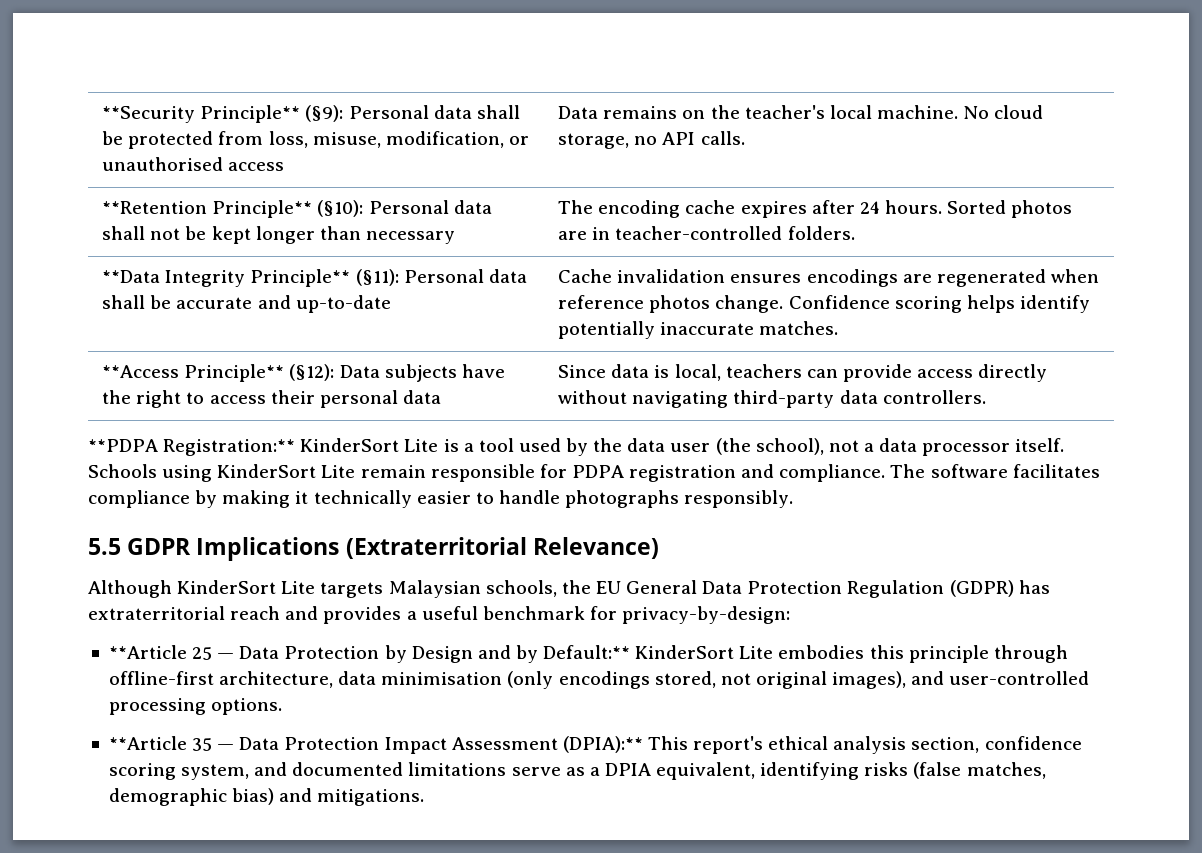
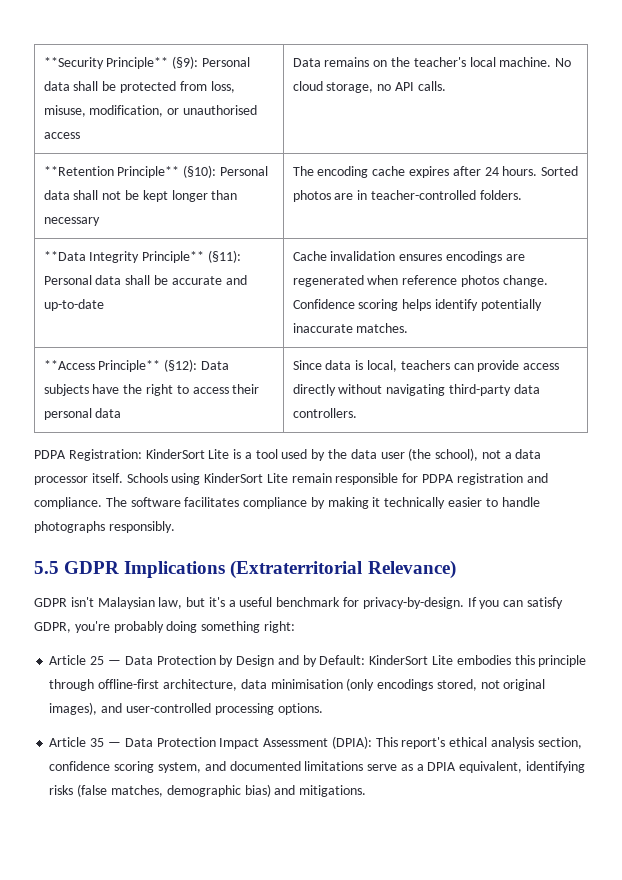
[88,439,296,456] **PDPA Registration:** -> [34,449,142,461] PDPA Registration:
[88,580,1050,598] [88,606,791,624] [108,645,187,659] Although KinderSort Lite targets Malaysian schools, the EU General Data Protection Regulation (GDPR) has extraterritorial reach and provides a useful benchmark for privacy-by-design: // **Article -> [34,597,563,609] [34,621,295,633] [49,655,87,665] GDPR isn't Malaysian law, but it's a useful benchmark for privacy-by-design. If you can satisfy GDPR, you're probably doing something right: // Article
[543,645,631,659] Default:** -> [319,655,366,665] Default:
[108,736,187,750] **Article -> [49,737,87,747] Article
[562,736,643,753] (DPIA):** -> [331,736,372,749] (DPIA):

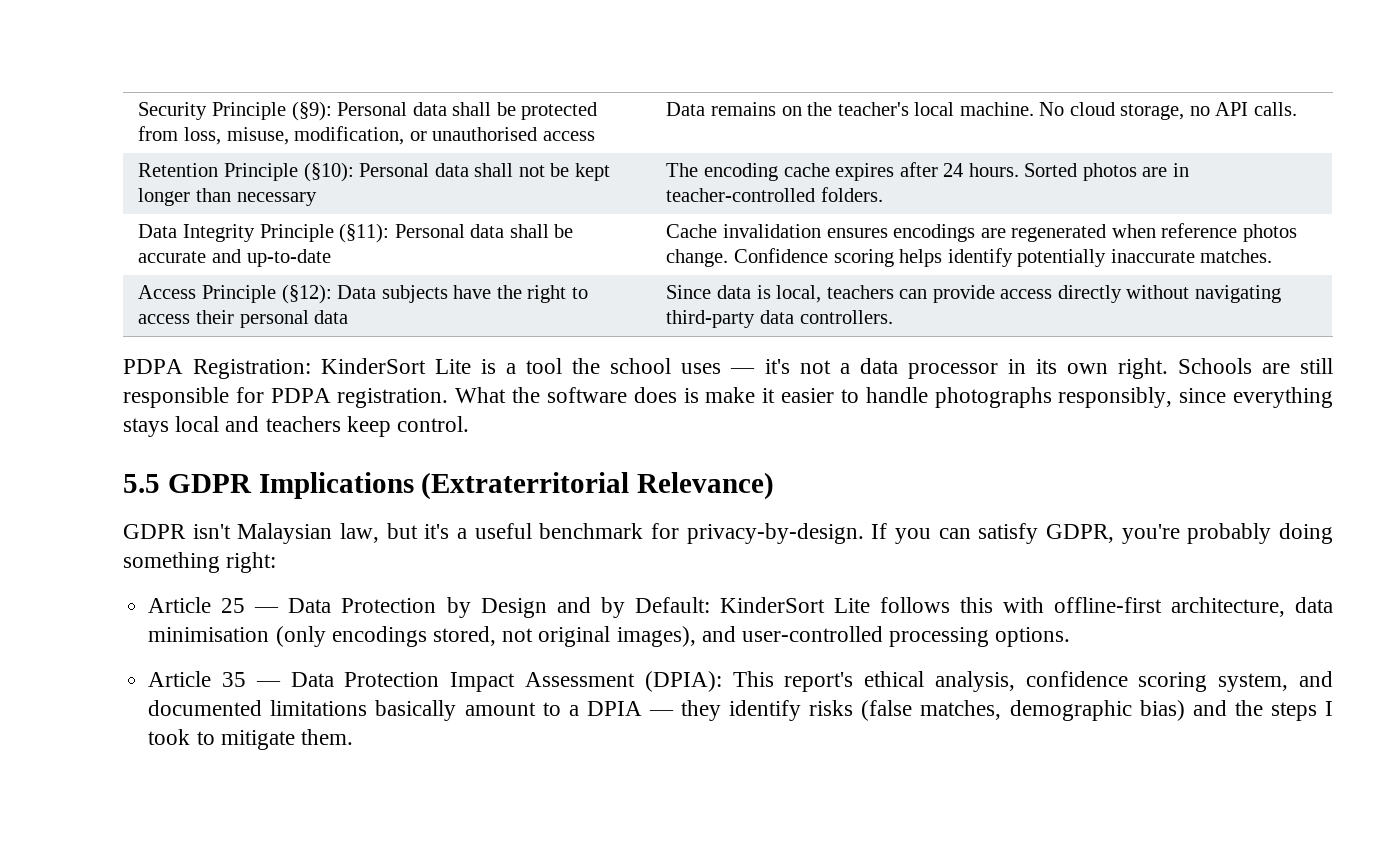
[43,57,169,69] **Security Principle** -> [138,102,286,120] Security Principle
[43,166,180,178] **Retention Principle** -> [138,163,298,181] Retention Principle
[43,251,205,263] **Data Integrity Principle** -> [138,224,334,242] Data Integrity Principle
[43,360,161,372] **Access Principle** -> [138,285,276,303] Access Principle
[281,448,542,461] [34,473,548,485] [34,497,540,509] [34,521,175,533] used by the data user (the school), not a data processor itself. Schools using KinderSort Lite remain responsible for PDPA registration and compliance. The software facilitates compliance by making it technically easier to handle photographs responsibly. -> [572,358,1333,379] [123,387,1334,408] [123,416,470,437] the school uses — it's not a data processor in its own right. Schools are still responsible for PDPA registration. What the software does is make it easier to handle photographs responsibly, since everything stays local and teachers keep control.
[456,655,587,667] [49,679,95,691] embodies this principle through -> [879,597,1044,613] follows this with
[490,737,582,749] analysis section, -> [934,671,1015,692] analysis,
[367,761,585,773] serve as a DPIA equivalent, identifying -> [375,700,802,721] basically amount to a DPIA — they identify
[299,785,367,797] mitigations. -> [1234,700,1333,721] [148,729,353,750] the steps I took to mitigate them.

